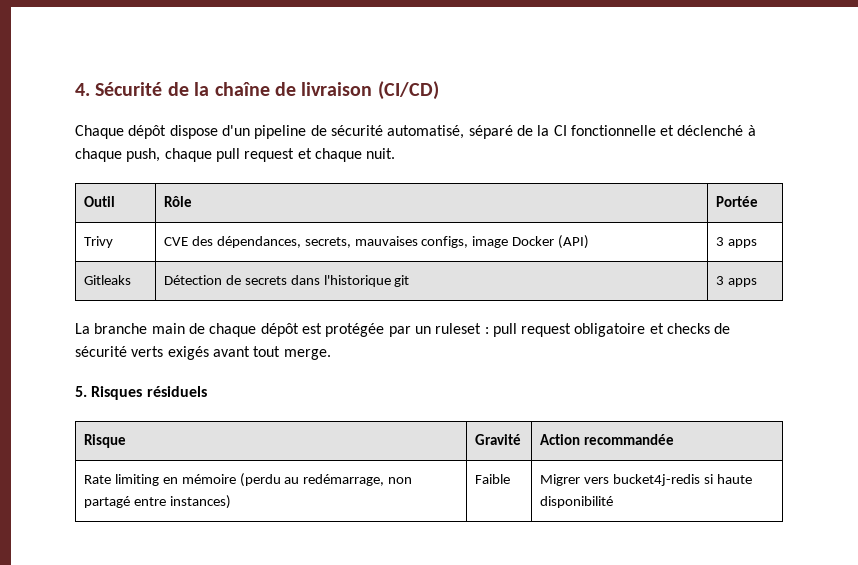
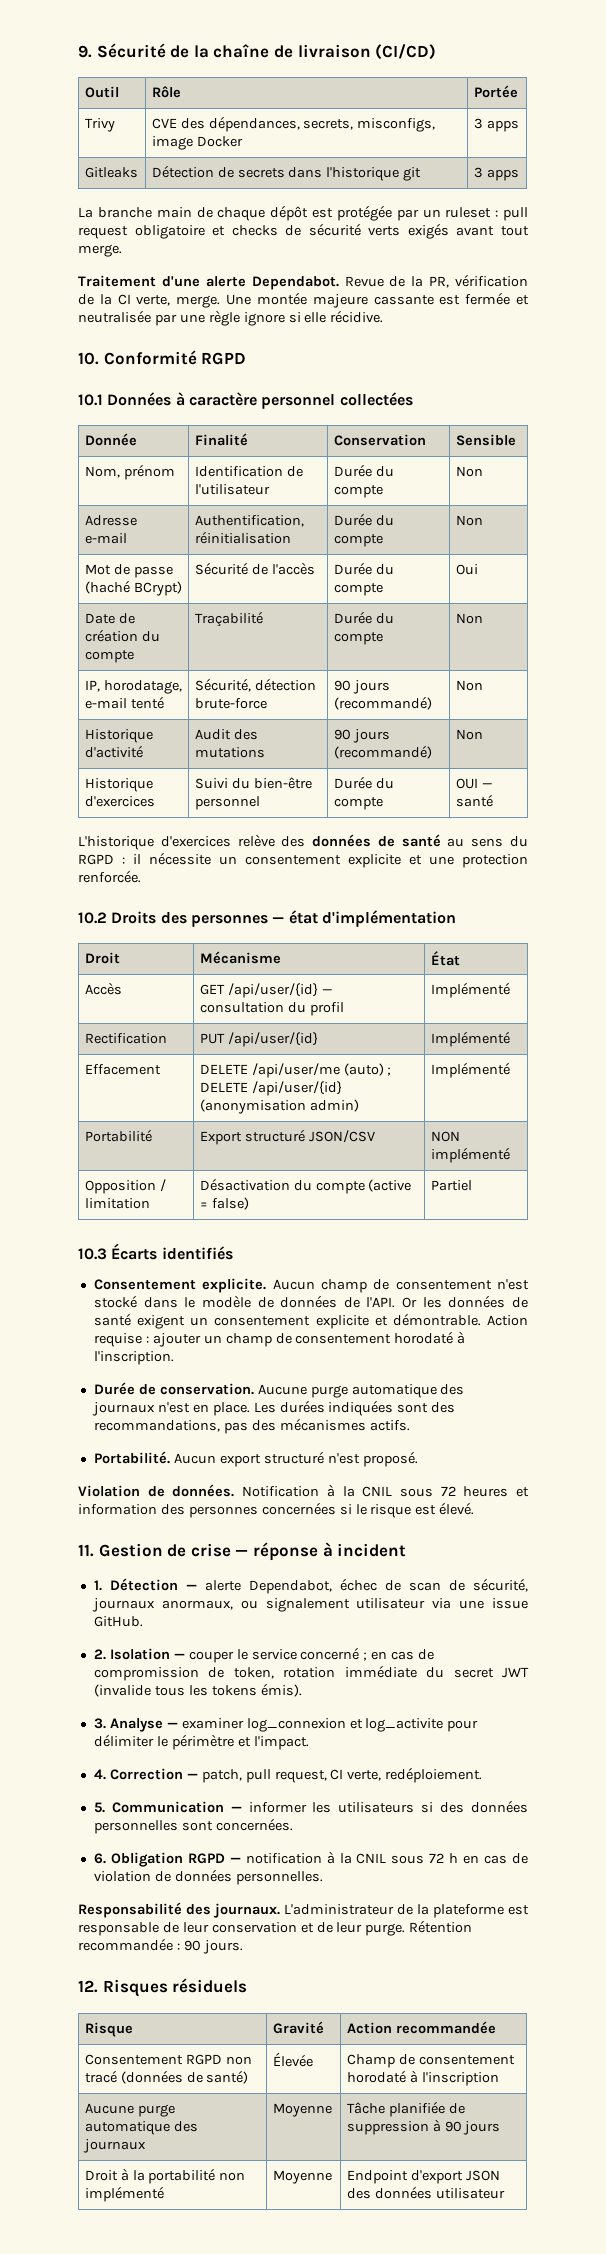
[75,83,90,96] 4. -> [78,45,92,58] 9.
[75,125,756,139] [75,148,396,162] // Chaque dépôt dispose d'un pipeline de sécurité automatisé, séparé de la CI fonctionnelle et déclenché à chaque push, chaque pull request et chaque nuit. -> (437, 52) none
[354,236,469,248] mauvaises configs, -> [357,118,436,132] misconfigs,
[558,235,590,249] (API) -> (243, 141) none
[75,386,87,397] 5. -> [78,274,528,290] [78,292,529,308] [78,310,384,326] [78,350,247,365] [78,392,413,409] [84,433,137,446] [194,433,248,446] [333,434,426,446] [455,434,516,446] [84,464,175,480] [194,466,303,477] [194,484,270,495] [333,464,394,477] [333,485,383,498] [455,466,483,477] [84,515,137,526] [84,533,127,544] [194,515,304,527] [194,531,291,544] [333,513,394,526] [333,534,383,547] [455,515,483,526] [84,564,173,578] [84,580,182,596] [194,562,315,575] [333,562,394,575] [333,583,383,596] [455,564,478,575] [84,613,135,624] [84,629,160,642] [84,650,134,663] [194,611,263,627] [333,611,394,624] [333,632,383,645] [455,613,483,624] [84,680,182,694] [84,696,164,709] [194,678,316,692] [194,698,267,709] [333,680,390,694] [333,696,432,710] [455,680,483,691] [84,729,153,743] [84,745,143,758] [194,729,258,740] [194,747,265,758] [333,729,390,743] [333,745,432,759] [455,729,483,740] [84,778,153,792] [84,796,155,807] [194,777,312,789] [194,796,260,810] [333,776,394,789] [333,797,383,810] [455,778,493,789] [455,794,493,807] [78,834,528,850] [78,852,528,868] [78,870,141,883] [78,910,456,927] [84,952,120,964] [199,951,281,964] [430,951,460,966] [84,982,122,995] [199,983,333,998] [199,1002,344,1016] [430,982,510,998] [84,1033,167,1044] [199,1032,318,1047] [430,1031,510,1047] [84,1064,161,1075] [199,1063,392,1078] [199,1081,342,1096] [199,1099,359,1114] [430,1062,510,1078] [84,1129,152,1142] [199,1129,375,1145] [430,1131,460,1142] [430,1147,510,1163] [84,1179,166,1194] [84,1198,150,1209] [199,1178,412,1194] [199,1197,249,1210] [430,1180,472,1191] [78,1243,233,1260] [93,1278,529,1293] [93,1295,528,1308] [93,1313,528,1329] [93,1331,466,1347] [93,1351,174,1365] [93,1382,465,1398] [91,1400,456,1416] [93,1418,410,1434] [93,1451,418,1467] [78,1484,529,1497] [78,1502,475,1518] [78,1542,407,1561] [93,1578,528,1594] [91,1598,528,1612] [93,1616,143,1627] [93,1647,435,1663] [93,1665,530,1681] [93,1683,302,1697] [93,1718,479,1732] [93,1734,309,1750] [93,1767,483,1783] [93,1800,528,1813] [93,1818,293,1834] [93,1851,528,1867] [93,1869,323,1885] [78,1902,529,1918] [78,1920,473,1936] [78,1938,243,1954] [78,1980,98,1993] Traitement d'une alerte Dependabot. Revue de la PR, vérification de la CI verte, merge. Une montée majeure cassante est fermée et neutralisée par une règle ignore si elle récidive. // 10. Conformité RGPD // 10.1 Données à caractère personnel collectées // Donnée | Finalité | Conservation | Sensible // Nom, prénom | Identification de l'utilisateur | Durée du compte | Non // Adresse e-mail | Authentification, réinitialisation | Durée du compte | Non // Mot de passe (haché BCrypt) | Sécurité de l'accès | Durée du compte | Oui // Date de création du compte | Traçabilité | Durée du compte | Non // IP, horodatage, e-mail tenté | Sécurité, détection brute-force | 90 jours (recommandé) | Non // Historique d'activité | Audit des mutations | 90 jours (recommandé) | Non // Historique d'exercices | Suivi du bien-être personnel | Durée du compte | OUI — santé // L'historique d'exercices relève des données de santé au sens du RGPD : il nécessite un consentement explicite et une protection renforcée. // 10.2 Droits des personnes — état d'implémentation // Droit | Mécanisme | État // Accès | GET /api/user/{id} — consultation du profil | Implémenté // Rectification | PUT /api/user/{id} | Implémenté // Effacement | DELETE /api/user/me (auto) ; DELETE /api/user/{id} (anonymisation admin) | Implémenté // Portabilité | Export structuré JSON/CSV | NON implémenté // Opposition / limitation | Désactivation du compte (active = false) | Partiel // 10.3 Écarts identifiés // Consentement explicite. Aucun champ de consentement n'est stocké dans le modèle de données de l'API. Or les données de santé exigent un consentement explicite et démontrable. Action requise : ajouter un champ de consentement horodaté à l'inscription. // Durée de conservation. Aucune purge automatique des journaux n'est en place. Les durées indiquées sont des recommandations, pas des mécanismes actifs. // Portabilité. Aucun export structuré n'est proposé. // Violation de données. Notification à la CNIL sous 72 heures et information des personnes concernées si le risque est élevé. // 11. Gestion de crise — réponse à incident // 1. Détection — alerte Dependabot, échec de scan de sécurité, journaux anormaux, ou signalement utilisateur via une issue GitHub. // 2. Isolation — couper le service concerné ; en cas de compromission de token, rotation immédiate du secret JWT (invalide tous les tokens émis). // 3. Analyse — examiner log_connexion et log_activite pour délimiter le périmètre et l'impact. // 4. Correction — patch, pull request, CI verte, redéploiement. // 5. Communication — informer les utilisateurs si des données personnelles sont concernées. // 6. Obligation RGPD — notification à la CNIL sous 72 h en cas de violation de données personnelles. // Responsabilité des journaux. L'administrateur de la plateforme est responsable de leur conservation et de leur purge. Rétention recommandée : 90 jours. // 12.
[83,473,413,487] [83,495,231,509] [474,474,510,484] [539,474,752,486] [539,496,613,508] Rate limiting en mémoire (perdu au redémarrage, non partagé entre instances) | Faible | Migrer vers bucket4j-redis si haute disponibilité -> [84,2054,252,2065] [84,2070,249,2084] [272,2052,313,2067] [346,2054,515,2068] [346,2070,499,2086] [84,2103,175,2117] [84,2121,198,2135] [82,2139,146,2153] [272,2103,332,2117] [346,2101,465,2117] [346,2119,501,2135] [84,2168,246,2184] [84,2186,164,2202] [272,2170,332,2184] [346,2170,500,2184] [346,2186,505,2199] Consentement RGPD non tracé (données de santé) | Élevée | Champ de consentement horodaté à l'inscription // Aucune purge automatique des journaux | Moyenne | Tâche planifiée de suppression à 90 jours // Droit à la portabilité non implémenté | Moyenne | Endpoint d'export JSON des données utilisateur

